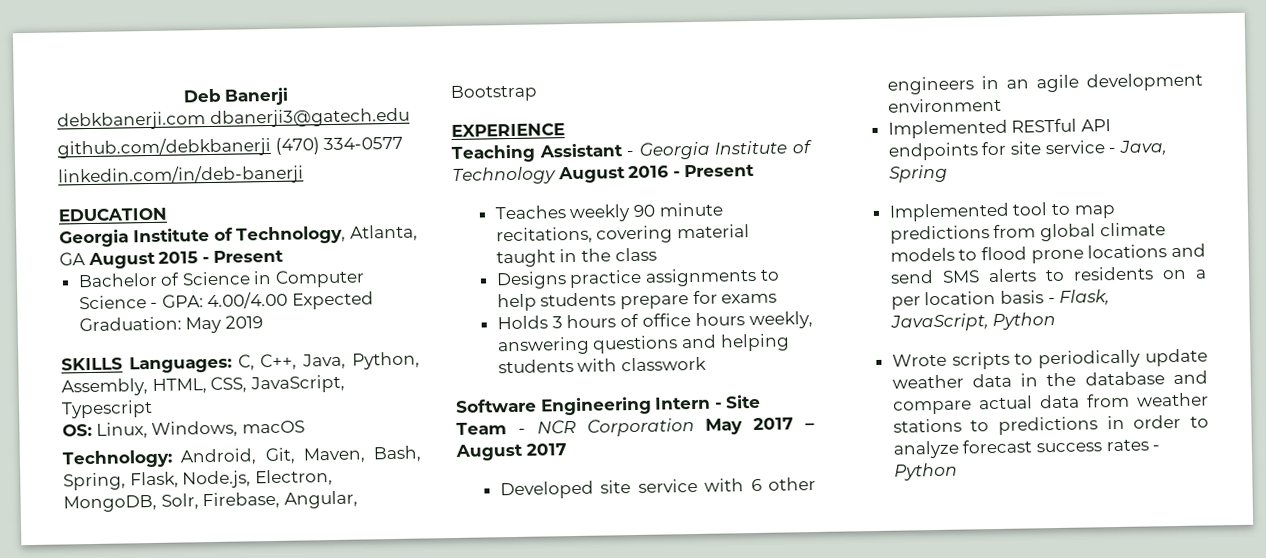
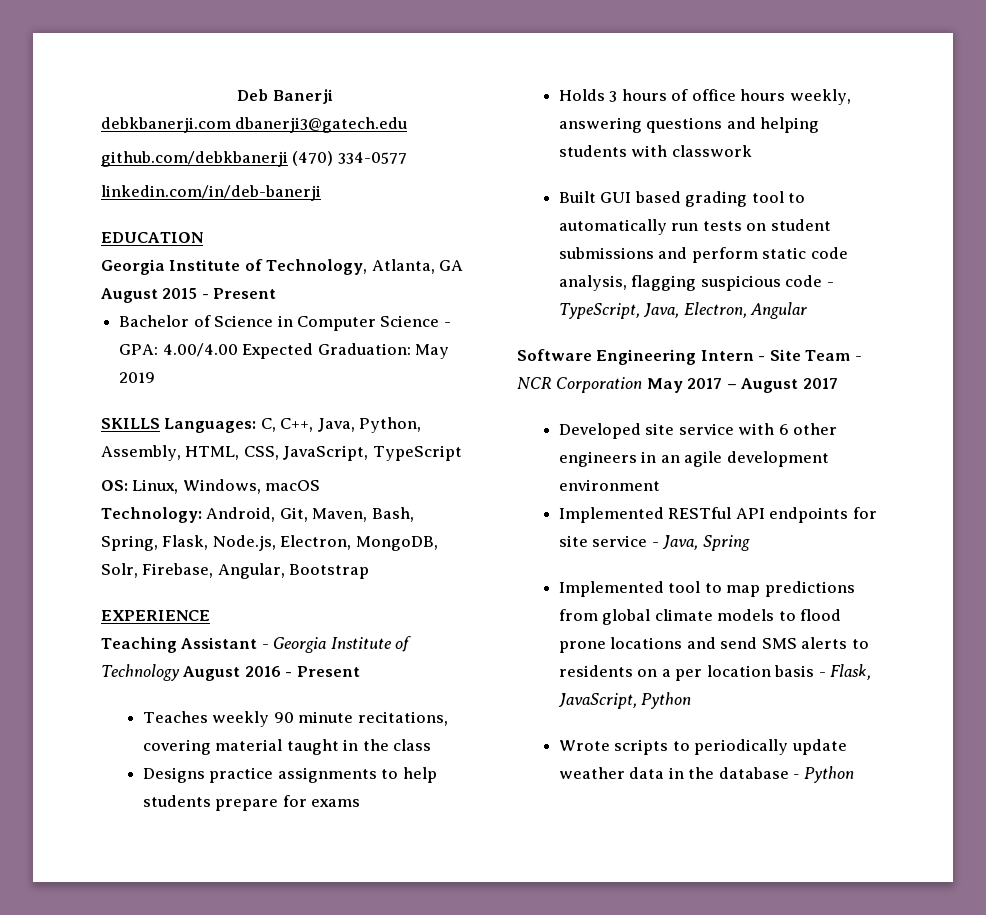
[61,399,153,419] Typescript -> [372,445,462,461] TypeScript
(707, 364) none -> [558,191,806,207] [558,219,831,235] [558,247,848,263] [558,275,834,291] [558,302,808,319] // Built GUI based grading tool to automatically run tests on student submissions and perform static code analysis, flagging suspicious code - TypeScript, Java, Electron, Angular
[1173,370,1208,385] [892,392,1209,415] [892,414,1209,435] [892,439,1149,459] and compare actual data from weather stations to predictions in order to analyze forecast success rates -> (789, 773) none

